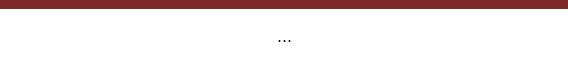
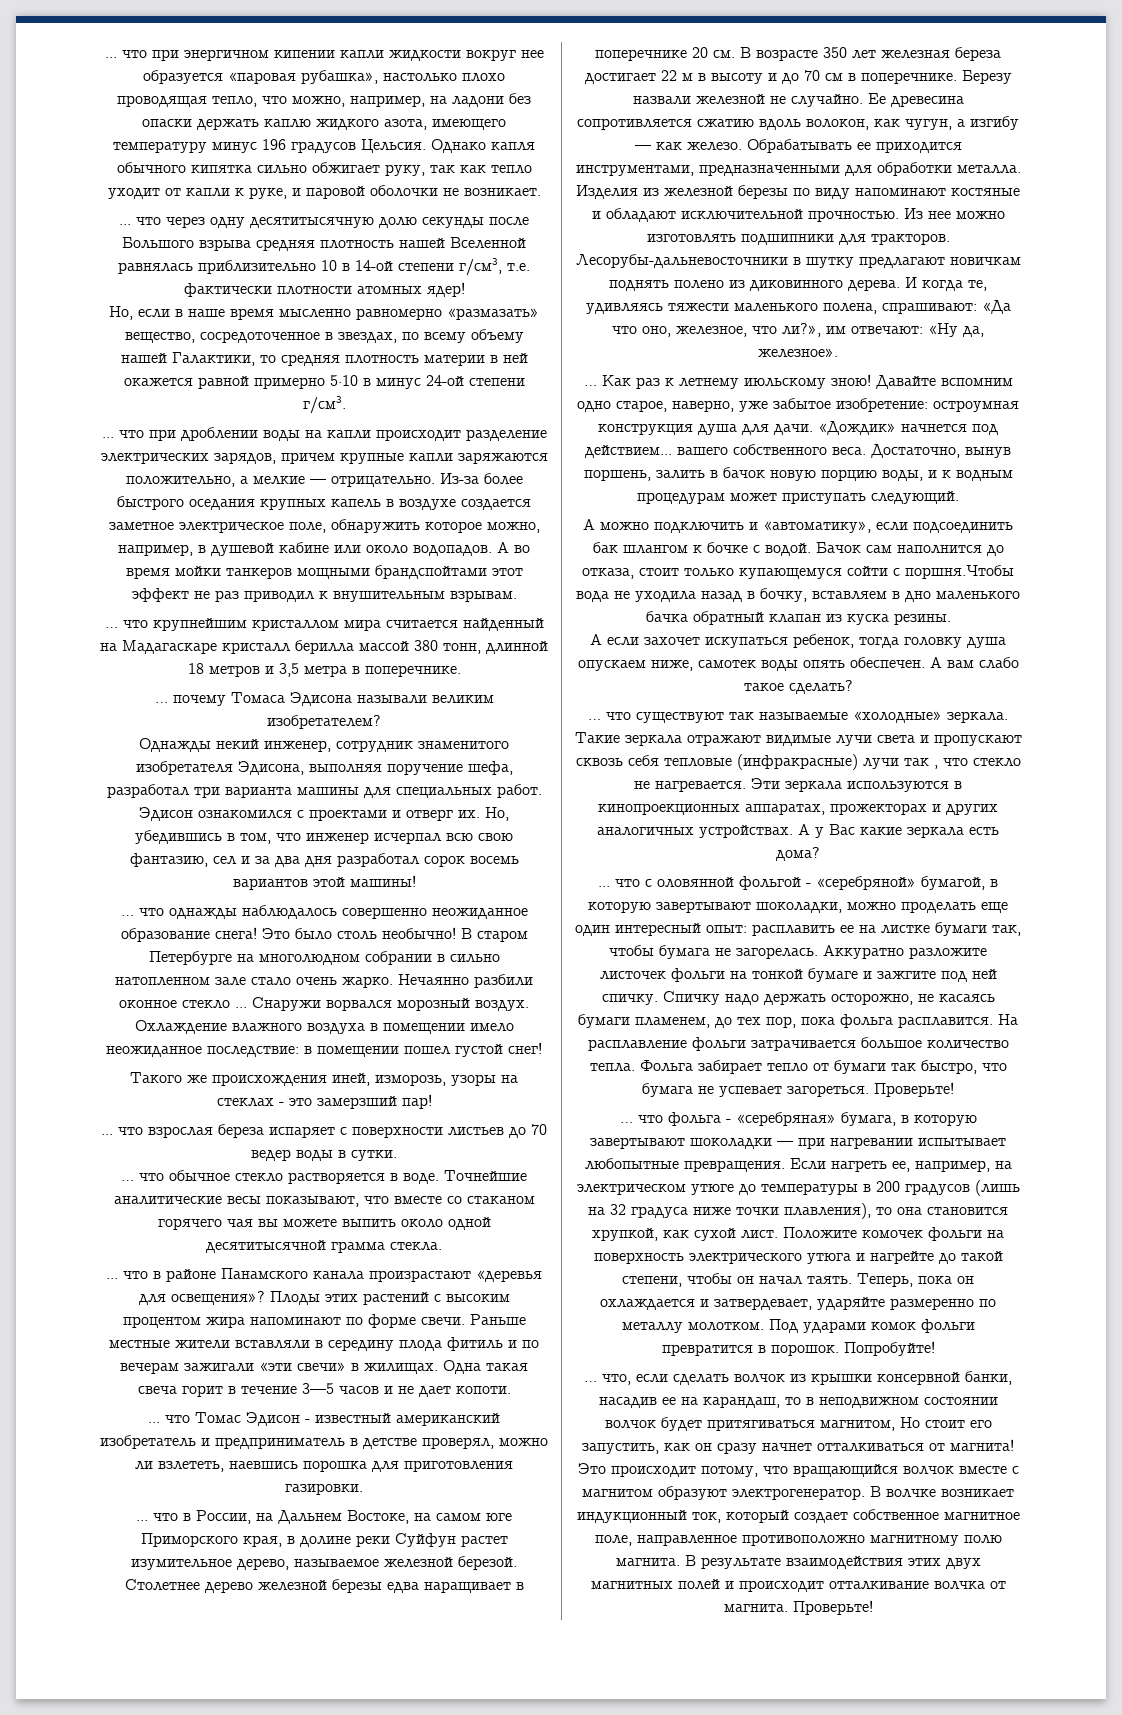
[276,40,292,42] … -> [104,49,544,61] [143,70,505,84] [117,93,531,107] [142,118,506,130] [113,139,535,153] [116,162,532,176] [107,185,541,199] [119,216,529,228] [122,237,526,251] [118,258,530,276] [183,282,465,297] [109,306,539,320] [124,329,524,343] [120,352,528,366] [123,375,525,389] [302,396,346,414] [101,427,547,441] [100,452,548,464] [125,473,523,487] [117,496,531,510] [108,519,540,533] [118,542,530,556] [125,565,523,579] [131,588,517,602] [104,618,544,631] [100,640,548,654] [187,663,461,677] [154,692,494,706] [267,715,381,729] [139,738,509,752] [135,761,513,775] [106,784,542,798] [139,807,509,821] [135,830,513,844] [129,853,519,867] [232,875,416,890] [120,905,528,919] [120,927,528,942] [148,951,500,965] [115,974,533,988] [119,997,529,1011] [134,1020,514,1034] [106,1042,542,1057] [130,1072,518,1086] [216,1094,432,1109] [101,1124,547,1138] [251,1149,397,1161] [121,1170,527,1184] [113,1196,535,1207] [157,1217,491,1230] [206,1240,442,1253] [106,1268,542,1282] [138,1291,510,1305] [122,1314,526,1328] [109,1337,539,1351] [120,1360,528,1374] [137,1383,511,1397] [148,1412,500,1426] [100,1435,548,1449] [135,1460,513,1472] [285,1483,363,1495] [136,1510,512,1524] [140,1533,508,1547] [131,1556,517,1570] [124,1579,524,1593] [595,47,1001,61] [584,70,1012,84] [632,93,964,107] [577,116,1019,130] [634,139,962,153] [575,162,1021,176] [576,185,1020,199] [591,208,1005,222] [646,233,950,245] [575,254,1021,268] [609,277,987,291] [585,300,1011,314] [612,323,984,337] [758,348,838,358] [583,374,1013,389] [577,398,1019,412] [598,421,998,435] [585,444,1011,458] [583,467,1013,481] [637,491,959,504] [583,519,1013,533] [592,542,1004,556] [582,565,1014,579] [576,588,1020,602] [645,611,951,625] [590,634,1006,648] [577,657,1019,671] [743,680,853,694] [588,711,1008,723] [574,732,1022,746] [575,754,1021,770] [634,778,962,792] [598,803,998,815] [597,824,999,838] [776,847,820,861] [598,876,998,890] [588,901,1008,913] [575,922,1021,936] [609,945,987,959] [599,968,997,982] [601,991,995,1005] [578,1014,1018,1028] [587,1037,1009,1051] [589,1060,1007,1074] [642,1082,954,1097] [619,1112,977,1126] [590,1137,1006,1149] [584,1158,1012,1172] [576,1180,1020,1196] [588,1203,1008,1219] [592,1227,1004,1241] [593,1251,1003,1264] [622,1273,974,1287] [600,1297,996,1310] [621,1319,975,1333] [661,1341,935,1356] [584,1371,1012,1385] [598,1396,998,1408] [604,1417,992,1431] [582,1439,1014,1454] [577,1463,1019,1477] [582,1486,1014,1500] [576,1509,1020,1523] [594,1534,1002,1546] [615,1555,981,1569] [590,1579,1006,1592] [723,1600,873,1615] ... что при энергичном кипении капли жидкости вокруг нее образуется «паровая рубашка», настолько плохо проводящая тепло, что можно, например, на ладони без опаски держать каплю жидкого азота, имеющего температуру минус 196 градусов Цельсия. Однако капля обычного кипятка сильно обжигает руку, так как тепло уходит от капли к руке, и паровой оболочки не возникает. // ... что через одну десятитысячную долю секунды после Большого взрыва средняя плотность нашей Вселенной равнялась приблизительно 10 в 14-ой степени г/см3, т.е. фактически плотности атомных ядер! // Но, если в наше время мысленно равномерно «размазать» вещество, сосредоточенное в звездах, по всему объему нашей Галактики, то средняя плотность материи в ней окажется равной примерно 5·10 в минус 24-ой степени г/см3. // ... что при дроблении воды на капли происходит разделение электрических зарядов, причем крупные капли заряжаются положительно, а мелкие — отрицательно. Из-за более быстрого оседания крупных капель в воздухе создается заметное электрическое поле, обнаружить которое можно, например, в душевой кабине или около водопадов. А во время мойки танкеров мощными брандспойтами этот эффект не раз приводил к внушительным взрывам. // … что крупнейшим кристаллом мира считается найденный на Мадагаскаре кристалл берилла массой 380 тонн, длинной 18 метров и 3,5 метра в поперечнике. // … почему Томаса Эдисона называли великим изобретателем? // Однажды некий инженер, сотрудник знаменитого изобретателя Эдисона, выполняя поручение шефа, разработал три варианта машины для специальных работ. Эдисон ознакомился с проектами и отверг их. Но, убедившись в том, что инженер исчерпал всю свою фантазию, сел и за два дня разработал сорок восемь вариантов этой машины! // … что однажды наблюдалось совершенно неожиданное образование снега! Это было столь необычно! В старом Петербурге на многолюдном собрании в сильно натопленном зале стало очень жарко. Нечаянно разбили оконное стекло ... Снаружи ворвался морозный воздух. Охлаждение влажного воздуха в помещении имело неожиданное последствие: в помещении пошел густой снег! // Такого же происхождения иней, изморозь, узоры на стеклах - это замерзший пар! // ... что взрослая береза испаряет с поверхности листьев до 70 ведер воды в сутки. // … что обычное стекло растворяется в воде. Точнейшие аналитические весы показывают, что вместе со стаканом горячего чая вы можете выпить около одной десятитысячной грамма стекла. // ... что в районе Панамского канала произрастают «деревья для освещения»? Плоды этих растений с высоким процентом жира напоминают по форме свечи. Раньше местные жители вставляли в середину плода фитиль и по вечерам зажигали «эти свечи» в жилищах. Одна такая свеча горит в течение 3—5 часов и не дает копоти. // ... что Томас Эдисон - известный американский изобретатель и предприниматель в детстве проверял, можно ли взлететь, наевшись порошка для приготовления газировки. // ... что в России, на Дальнем Востоке, на самом юге Приморского края, в долине реки Суйфун растет изумительное дерево, называемое железной березой. Столетнее дерево железной березы едва наращивает в поперечнике 20 см. В возрасте 350 лет железная береза достигает 22 м в высоту и до 70 см в поперечнике. Березу назвали железной не случайно. Ее древесина сопротивляется сжатию вдоль волокон, как чугун, а изгибу — как железо. Обрабатывать ее приходится инструментами, предназначенными для обработки металла. Изделия из железной березы по виду напоминают костяные и обладают исключительной прочностью. Из нее можно изготовлять подшипники для тракторов. Лесорубы-дальневосточники в шутку предлагают новичкам поднять полено из диковинного дерева. И когда те, удивляясь тяжести маленького полена, спрашивают: «Да что оно, железное, что ли?», им отвечают: «Ну да, железное». // … Как раз к летнему июльскому зною! Давайте вспомним одно старое, наверно, уже забытое изобретение: остроумная конструкция душа для дачи. «Дождик» начнется под действием... вашего собственного веса. Достаточно, вынув поршень, залить в бачок новую порцию воды, и к водным процедурам может приступать следующий. // А можно подключить и «автоматику», если подсоединить бак шлангом к бочке с водой. Бачок сам наполнится до отказа, стоит только купающемуся сойти с поршня.Чтобы вода не уходила назад в бочку, вставляем в дно маленького бачка обратный клапан из куска резины. // А если захочет искупаться ребенок, тогда головку душа опускаем ниже, самотек воды опять обеспечен. А вам слабо такое сделать? // … что существуют так называемые «холодные» зеркала. Такие зеркала отражают видимые лучи света и пропускают сквозь себя тепловые (инфракрасные) лучи так , что стекло не нагревается. Эти зеркала используются в кинопроекционных аппаратах, прожекторах и других аналогичных устройствах. А у Вас какие зеркала есть дома? // ... что с оловянной фольгой - «серебряной» бумагой, в которую завертывают шоколадки, можно проделать еще один интересный опыт: расплавить ее на листке бумаги так, чтобы бумага не загорелась. Аккуратно разложите листочек фольги на тонкой бумаге и зажгите под ней спичку. Спичку надо держать осторожно, не касаясь бумаги пламенем, до тех пор, пока фольга расплавится. На расплавление фольги затрачивается большое количество тепла. Фольга забирает тепло от бумаги так быстро, что бумага не успевает загореться. Проверьте! // … что фольга - «серебряная» бумага, в которую завертывают шоколадки — при нагревании испытывает любопытные превращения. Если нагреть ее, например, на электрическом утюге до температуры в 200 градусов (лишь на 32 градуса ниже точки плавления), то она становится хрупкой, как сухой лист. Положите комочек фольги на поверхность электрического утюга и нагрейте до такой степени, чтобы он начал таять. Теперь, пока он охлаждается и затвердевает, ударяйте размеренно по металлу молотком. Под ударами комок фольги превратится в порошок. Попробуйте! // … что, если сделать волчок из крышки консервной банки, насадив ее на карандаш, то в неподвижном состоянии волчок будет притягиваться магнитом, Но стоит его запустить, как он сразу начнет отталкиваться от магнита! Это происходит потому, что вращающийся волчок вместе с магнитом образуют электрогенератор. В волчке возникает индукционный ток, который создает собственное магнитное поле, направленное противоположно магнитному полю магнита. В результате взаимодействия этих двух магнитных полей и происходит отталкивание волчка от магнита. Проверьте!

